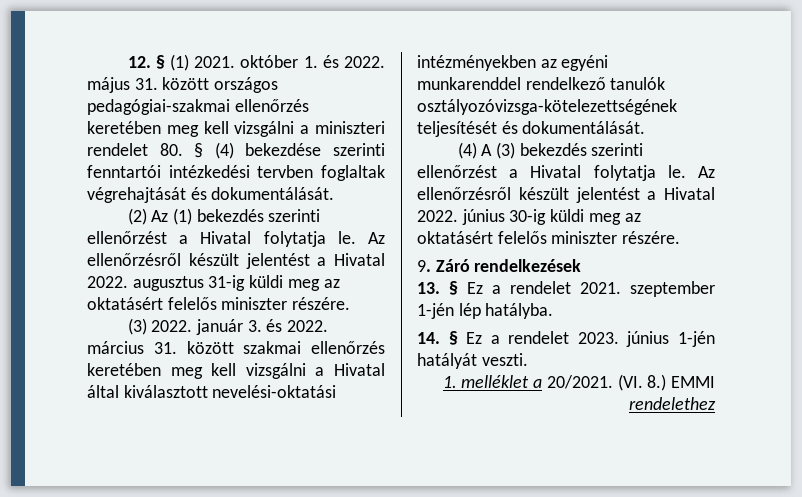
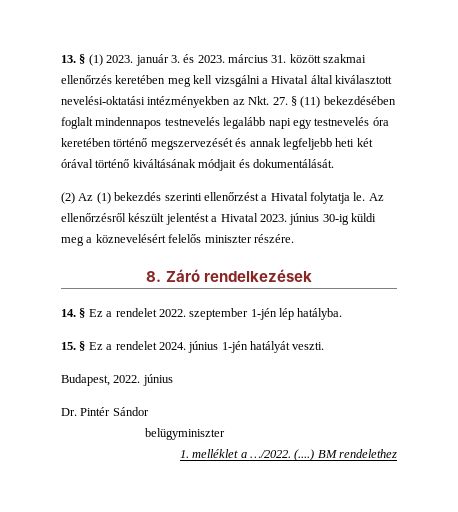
[127,56,151,68] 12. -> [61,55,76,63] 13.
[194,55,385,68] [87,77,279,93] [87,99,309,115] [87,121,385,137] [87,142,385,159] [87,165,385,181] [87,187,186,203] 2021. október 1. és 2022. május 31. között országos pedagógiai-szakmai ellenőrzés keretében meg kell vizsgálni a miniszteri rendelet 80. § (4) bekezdése szerinti fenntartói intézkedési tervben foglaltak végrehajtását -> [106,54,367,66] [61,75,392,87] [61,96,396,108] [61,117,389,129] [61,138,373,150] [61,159,237,171] 2023. január 3. és 2023. március 31. között szakmai ellenőrzés keretében meg kell vizsgálni a Hivatal által kiválasztott nevelési-oktatási intézményekben az Nkt. 27. § (11) bekezdésében foglalt mindennapos testnevelés legalább napi egy testnevelés óra keretében történő megszervezését és annak legfeljebb heti két órával történő kiváltásának módjait
[87,275,340,291] [87,297,351,310] [127,318,329,335] [87,341,385,354] [87,363,385,379] [87,385,337,398] [417,55,609,71] [417,77,666,90] [417,99,677,115] [417,121,646,137] [457,142,644,159] [417,165,715,181] [417,187,715,203] [417,209,641,225] [417,231,681,244] [417,259,582,272] [417,281,715,297] [417,303,554,319] 2022. augusztus 31-ig küldi meg az oktatásért felelős miniszter részére. // (3) 2022. január 3. és 2022. március 31. között szakmai ellenőrzés keretében meg kell vizsgálni a Hivatal által kiválasztott nevelési-oktatási intézményekben az egyéni munkarenddel rendelkező tanulók osztályozóvizsga-kötelezettségének teljesítését és dokumentálását. // (4) A (3) bekezdés szerinti ellenőrzést a Hivatal folytatja le. Az ellenőrzésről készült jelentést a Hivatal 2022. június 30-ig küldi meg az oktatásért felelős miniszter részére. // 9. Záró rendelkezések // 13. § Ez a rendelet 2021. szeptember 1-jén lép hatályba. -> [259,213,376,225] [61,234,294,246] [146,269,312,282] 2023. június 30-ig küldi meg a köznevelésért felelős miniszter részére. // 8. Záró rendelkezések
[577,331,715,347] [417,353,528,369] 2023. június 1-jén hatályát veszti. -> [158,308,343,320] [61,341,325,353] [61,374,173,386] [61,407,149,416] [145,428,226,440] 2022. szeptember 1-jén lép hatályba. // 15. § Ez a rendelet 2024. június 1-jén hatályát veszti. // Budapest, 2022. június // Dr. Pintér Sándor // belügyminiszter
[546,374,715,391] 20/2021. (VI. 8.) EMMI -> [249,449,337,461] …/2022. (....) BM

